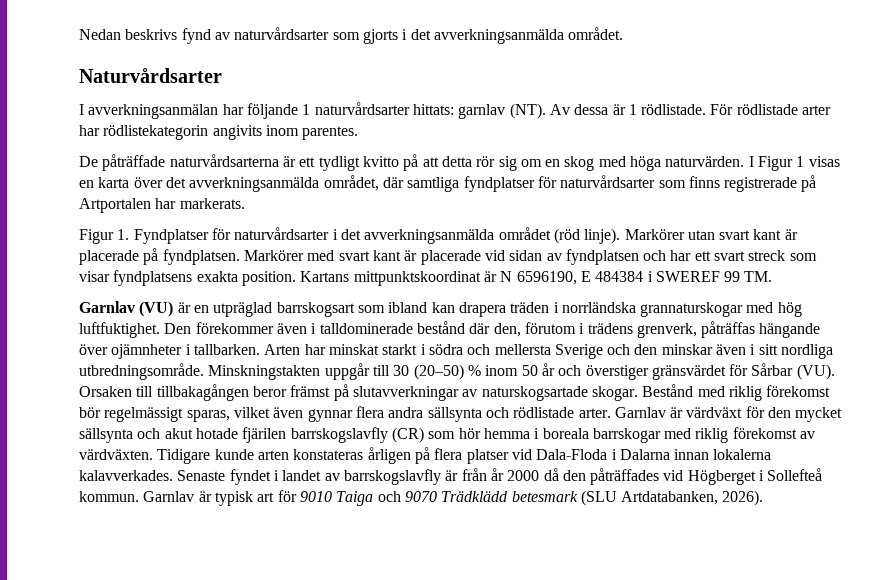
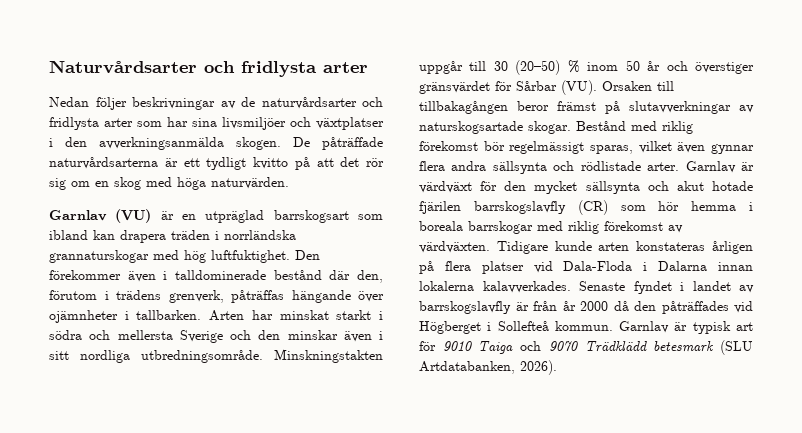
[79,27,624,44] [79,68,222,83] [79,102,832,119] [79,125,359,140] Nedan beskrivs fynd av naturvårdsarter som gjorts i det avverkningsanmälda området. // Naturvårdsarter // I avverkningsanmälan har följande 1 naturvårdsarter hittats: garnlav (NT). Av dessa är 1 rödlistade. För rödlistade arter har rödlistekategorin angivits inom parentes. // -> [49,60,368,77] [49,97,383,110] [49,117,384,130] [49,137,281,150] Naturvårdsarter och fridlysta arter // Nedan följer beskrivningar av de naturvårdsarter och fridlysta arter som har sina livsmiljöer och växtplatser i den avverkningsanmälda skogen.
[441,156,472,167] detta -> [340,157,360,167] det
[748,156,840,171] [79,175,817,192] [79,198,245,213] [79,227,798,244] [79,248,817,265] [79,270,773,286] I Figur 1 visas en karta över det avverkningsanmälda området, där samtliga fyndplatser för naturvårdsarter som finns registrerade på Artportalen har markerats. // Figur 1. Fyndplatser för naturvårdsarter i det avverkningsanmälda området (röd linje). Markörer utan svart kant är placerade på fyndplatsen. Markörer med svart kant är placerade vid sidan av fyndplatsen och har ett svart streck som visar fyndplatsens exakta position. Kartans mittpunktskoordinat är N 6596190, E 484384 i SWEREF 99 TM. -> (289, 183) none

